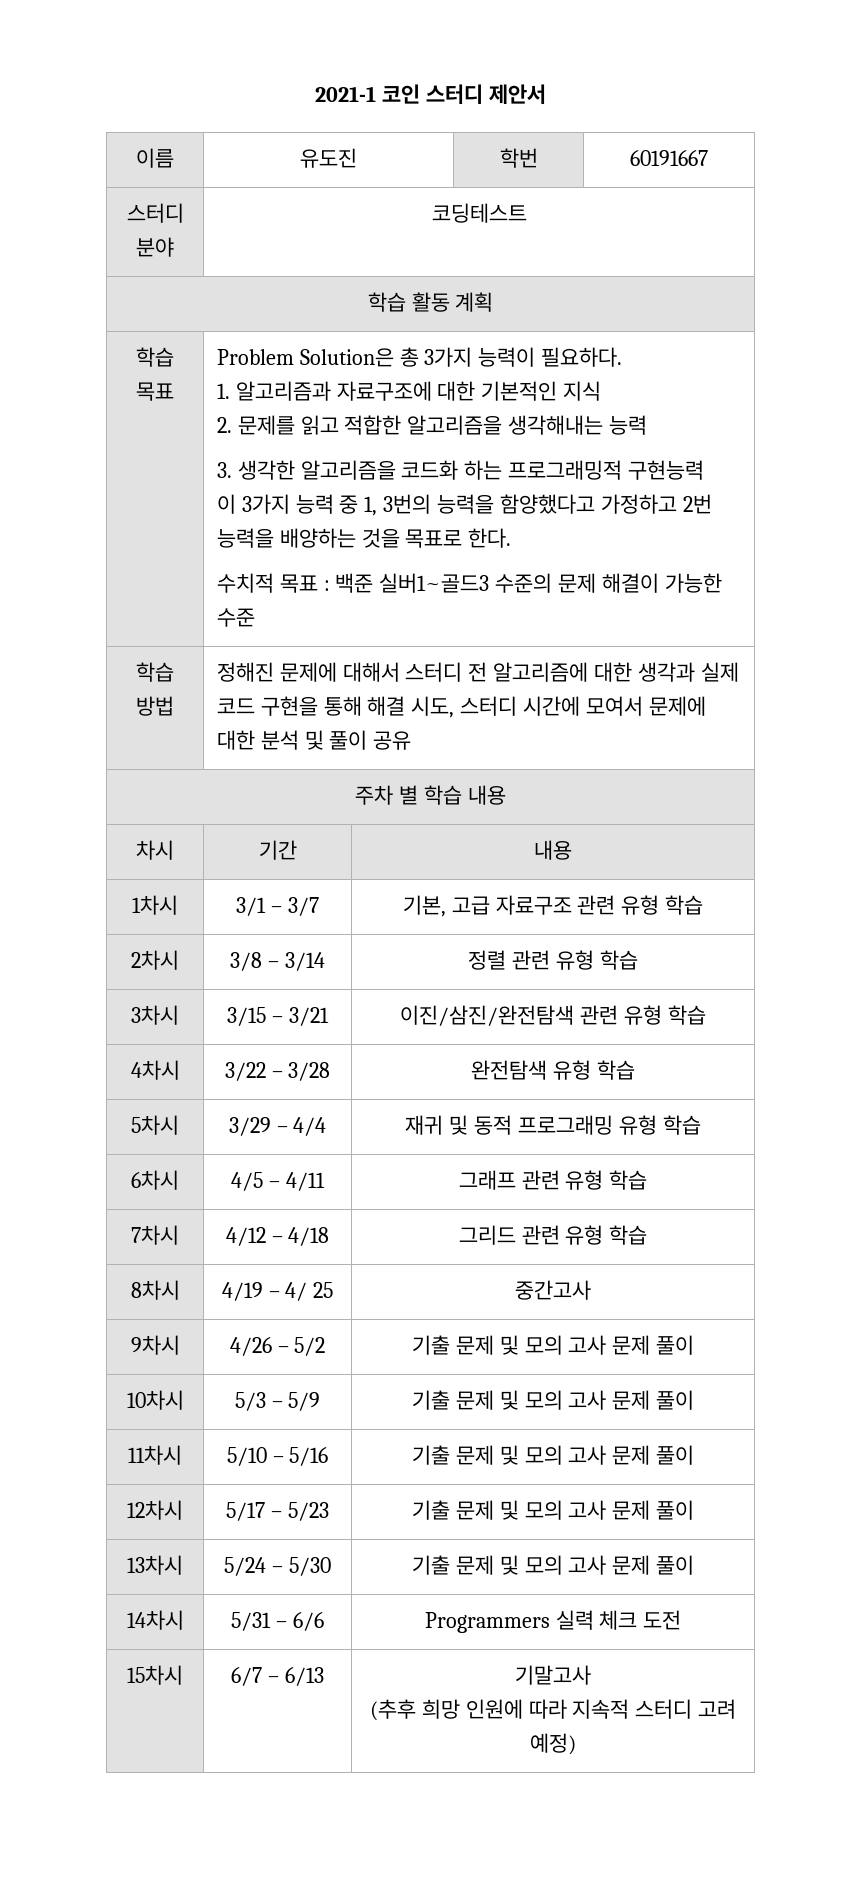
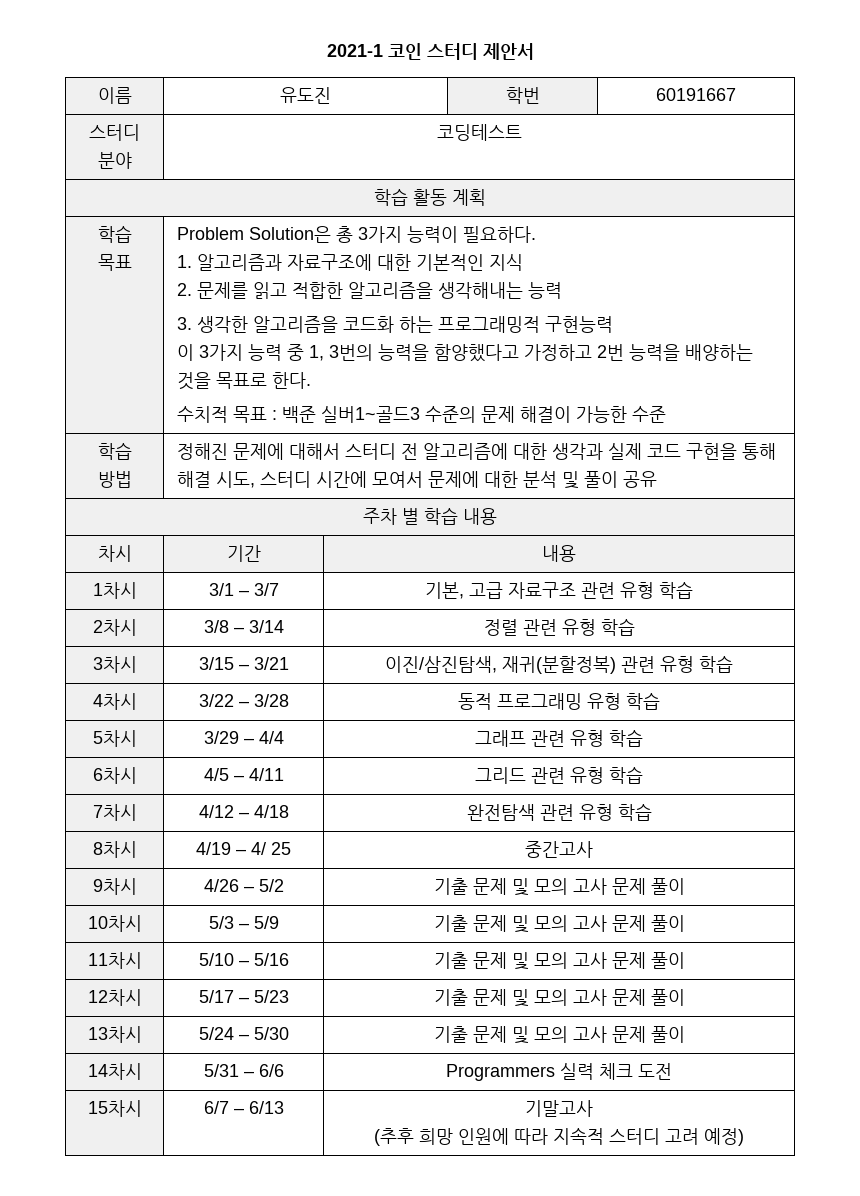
[400,1005,575,1026] 이진/삼진/완전탐색 -> [385,656,616,674] 이진/삼진탐색, 재귀(분할정복)
[471,1060,548,1080] 완전탐색 -> [458,693,582,710] 동적 프로그래밍
[405,1115,613,1135] 재귀 및 동적 프로그래밍 -> [475,730,565,747] 그래프 관련
[458,1170,516,1190] 그래프 -> [475,767,526,784] 그리드
[458,1225,516,1245] 그리드 -> [466,804,535,821] 완전탐색

